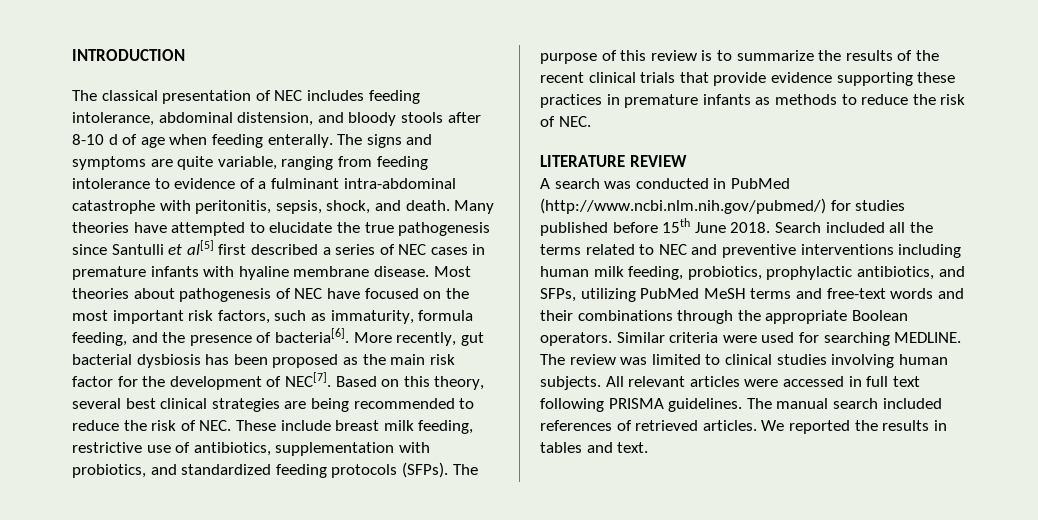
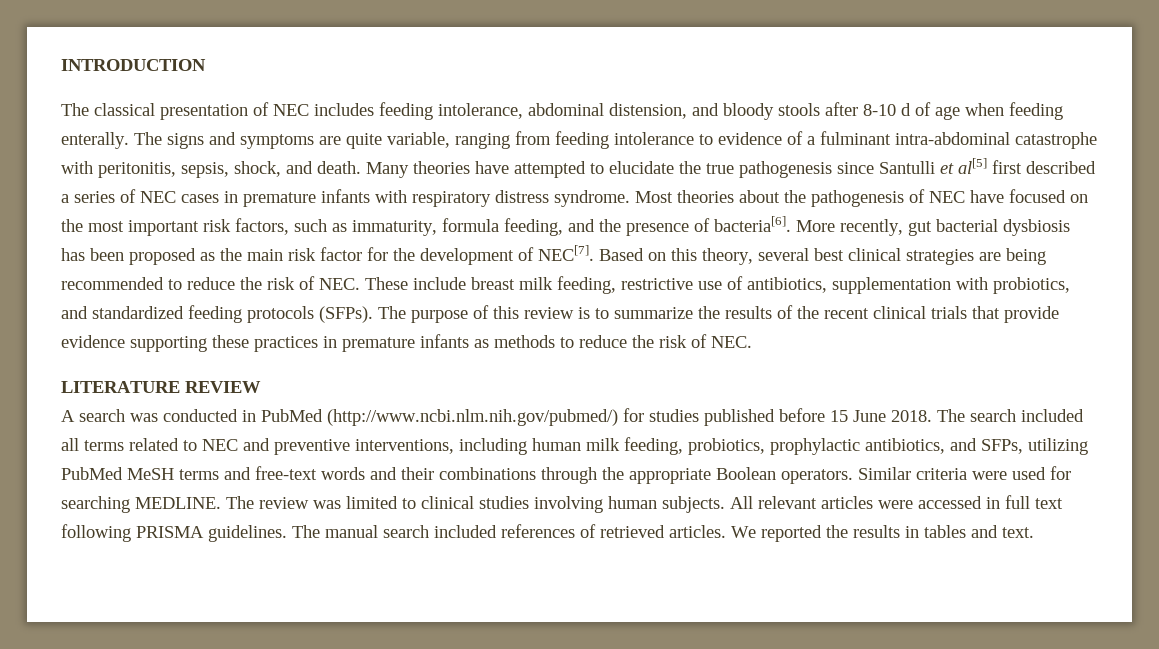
[238,266,429,280] hyaline membrane disease. -> [412,190,630,207] respiratory distress syndrome.
(175, 293) none -> [784,190,806,203] the
[662,218,691,233] 15th -> [830,410,848,422] 15
[774,222,821,233] Search -> [937,409,1016,422] The search
[909,222,933,233] the -> (79, 444) none
[800,244,894,255] interventions -> [355,439,454,454] interventions,

